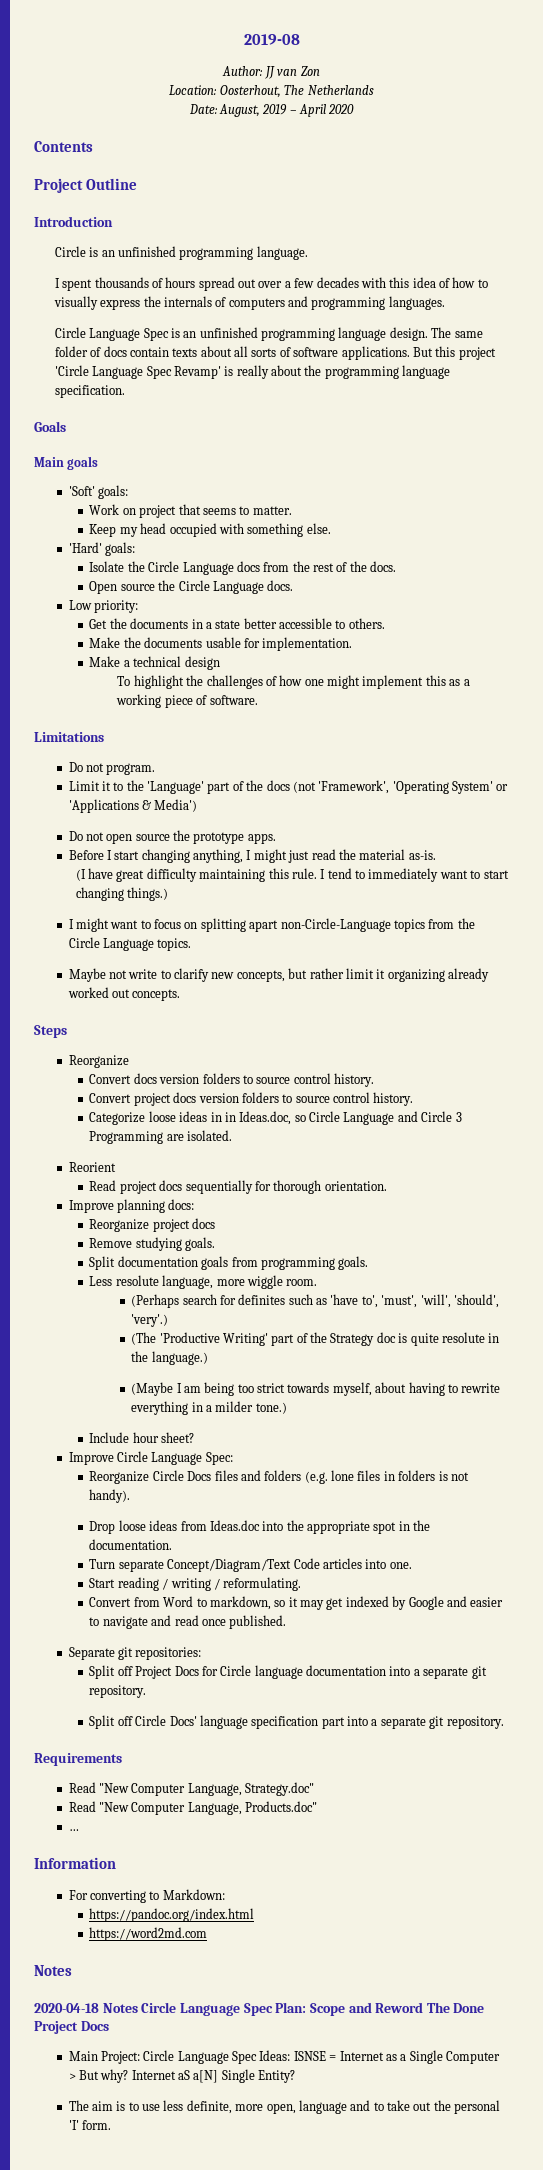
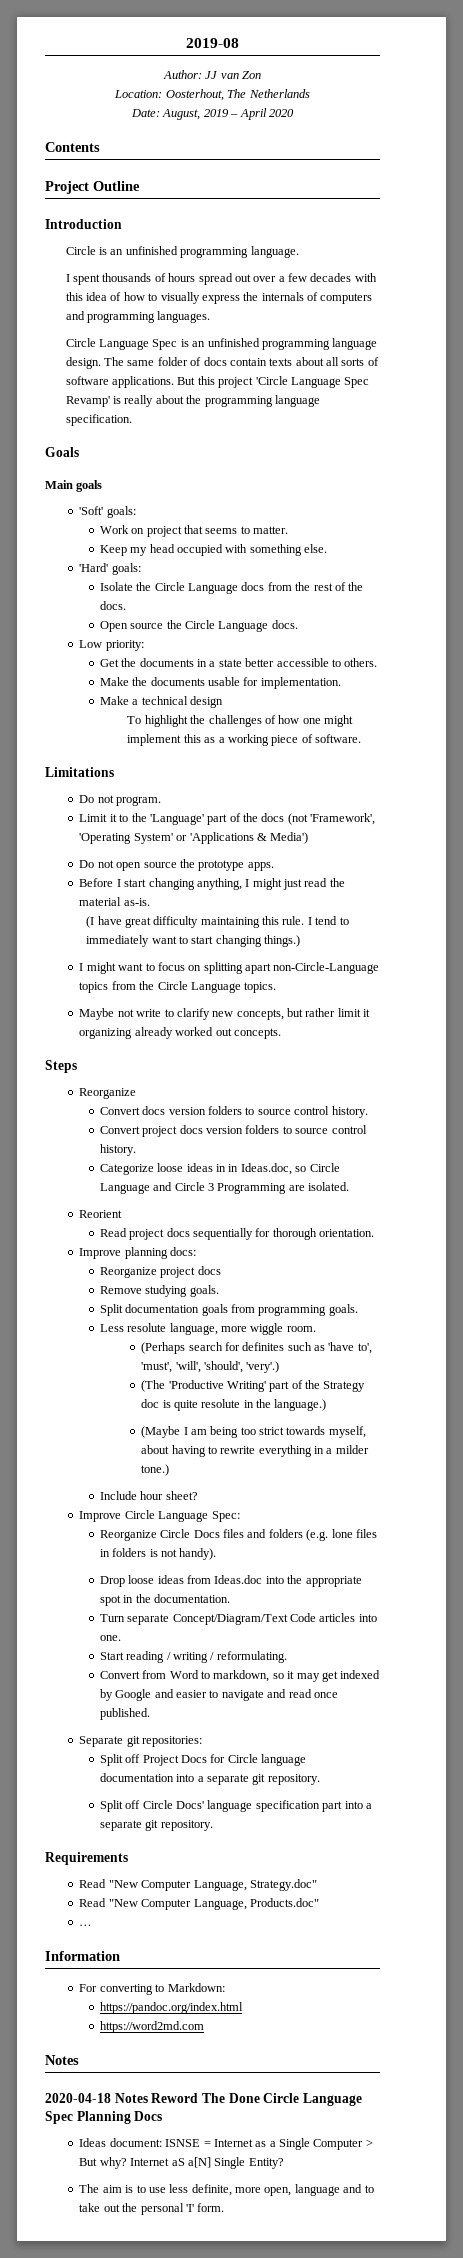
[141,2002,485,2016] [34,2021,109,2034] [68,2050,291,2064] Circle Language Spec Plan: Scope and Reword The Done Project Docs // Main Project: Circle Language Spec Ideas: -> [151,2093,362,2106] [45,2111,163,2124] [79,2138,162,2147] Reword The Done Circle Language Spec Planning Docs // Ideas document:

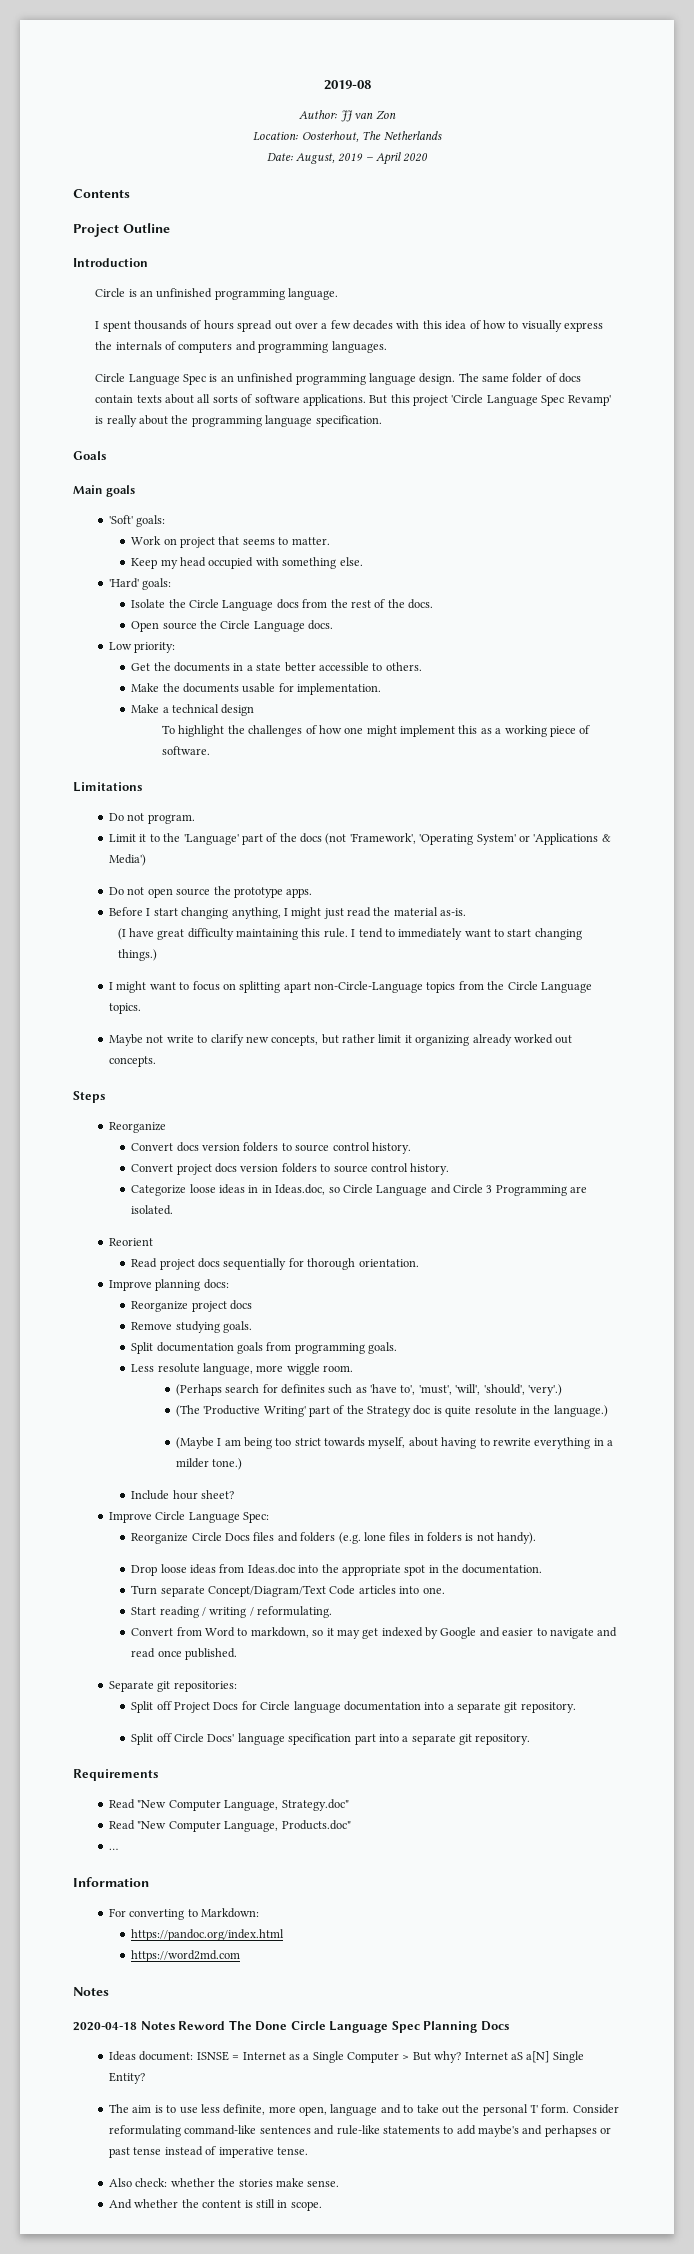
(225, 2207) none -> [572,2104,619,2114] [109,2125,612,2137] [109,2146,308,2158] [109,2178,340,2187] [109,2199,322,2211] Consider reformulating command-like sentences and rule-like statements to add maybe's and perhapses or past tense instead of imperative tense. // Also check: whether the stories make sense. // And whether the content is still in scope.

